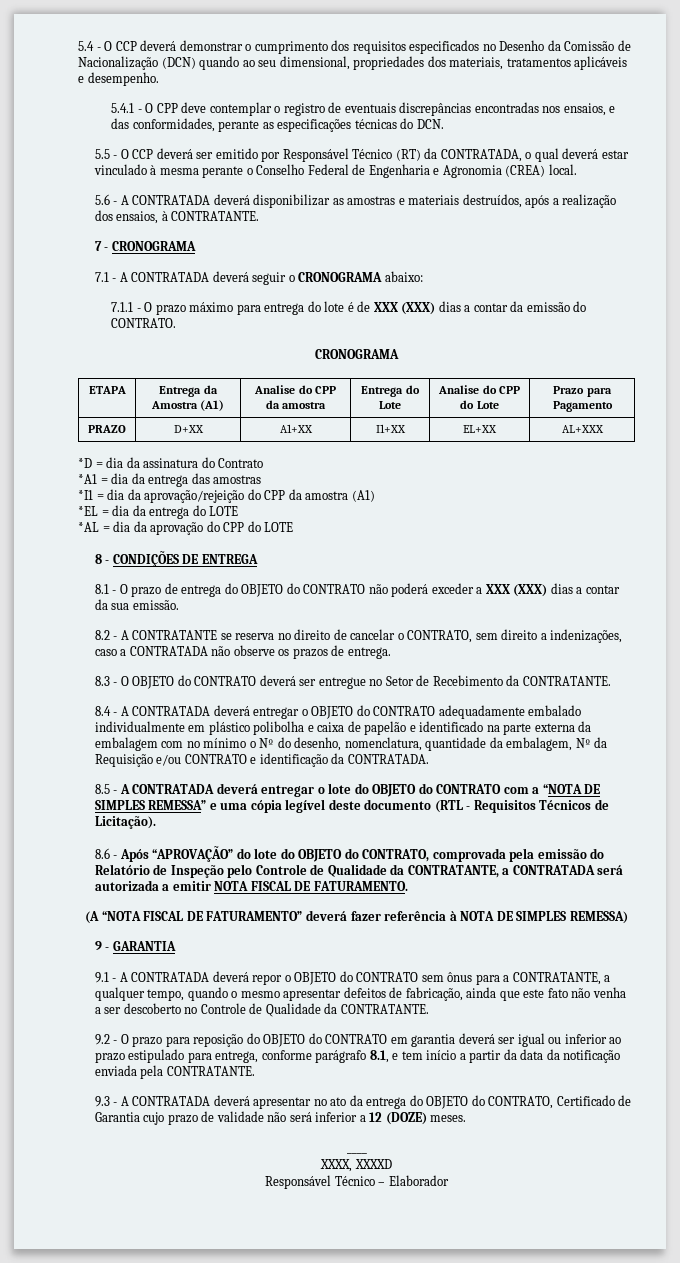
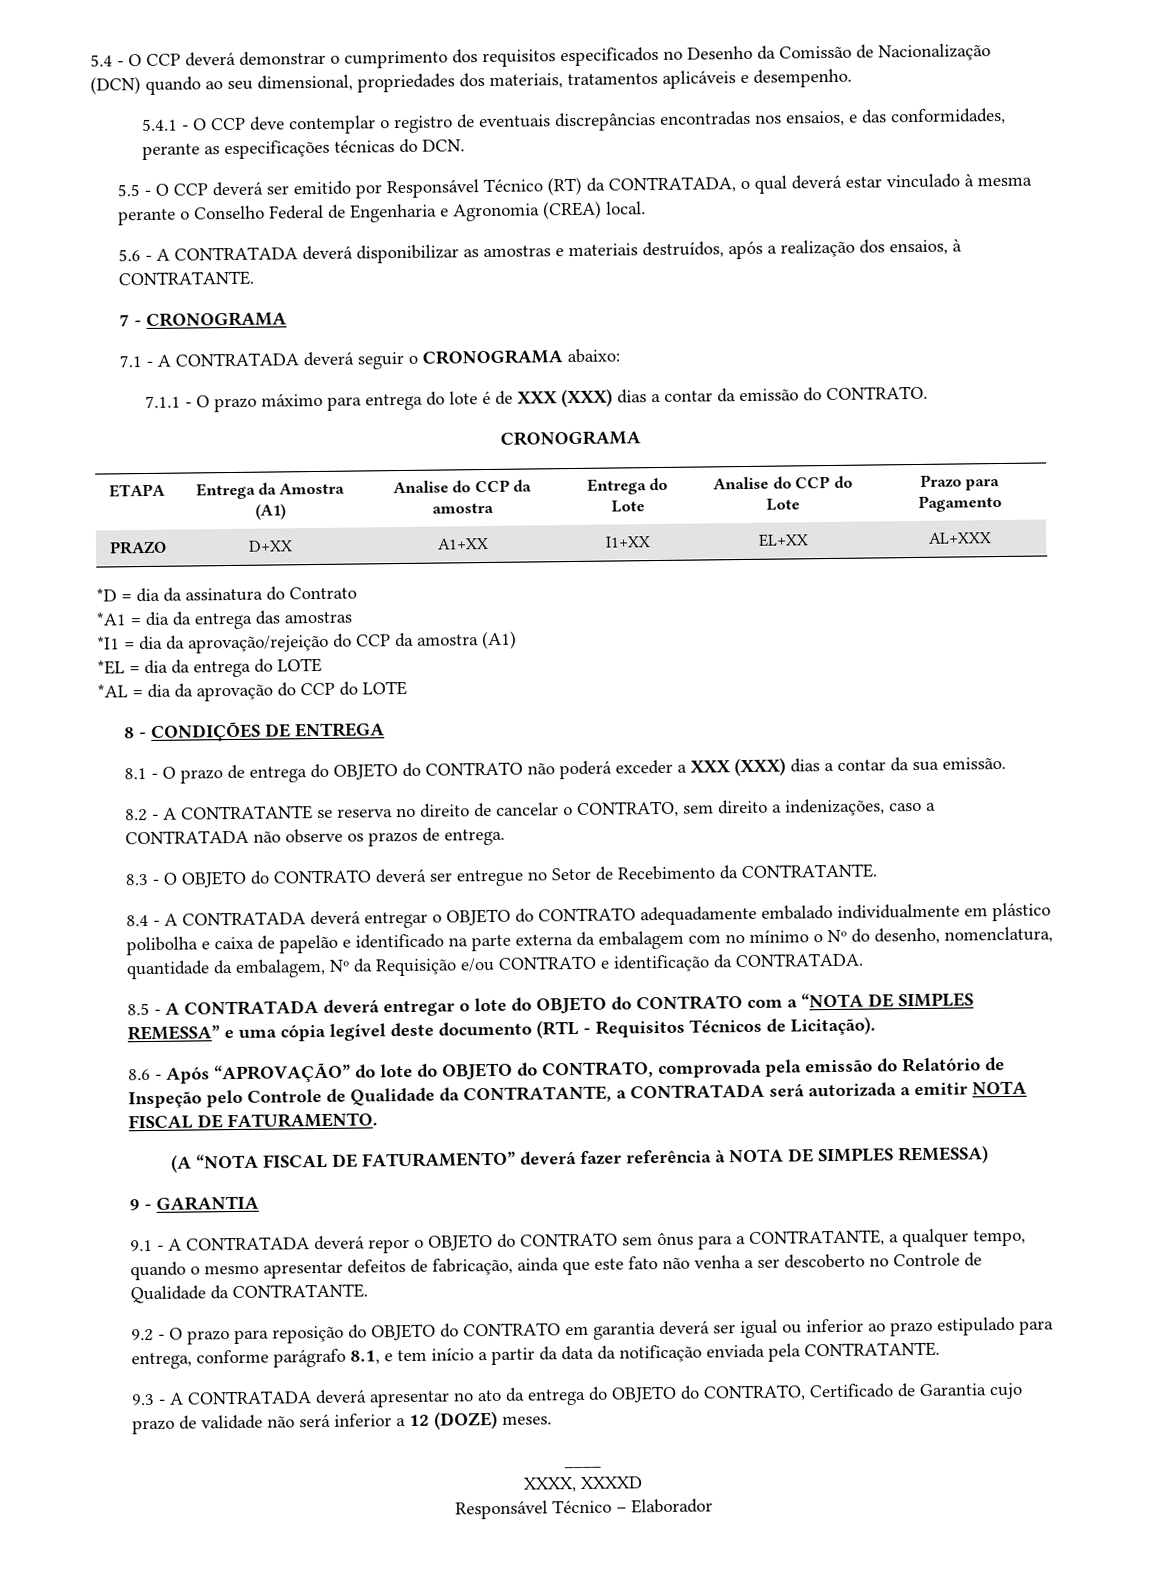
[156,103,178,113] CPP -> [211,117,247,131] CCP
[314,386,336,394] CPP -> [474,479,510,493] CCP
[498,386,520,394] CPP -> [795,475,831,489] CCP
[264,490,286,500] CPP -> [356,634,391,647] CCP
[223,522,245,532] CPP -> [300,682,335,696] CCP

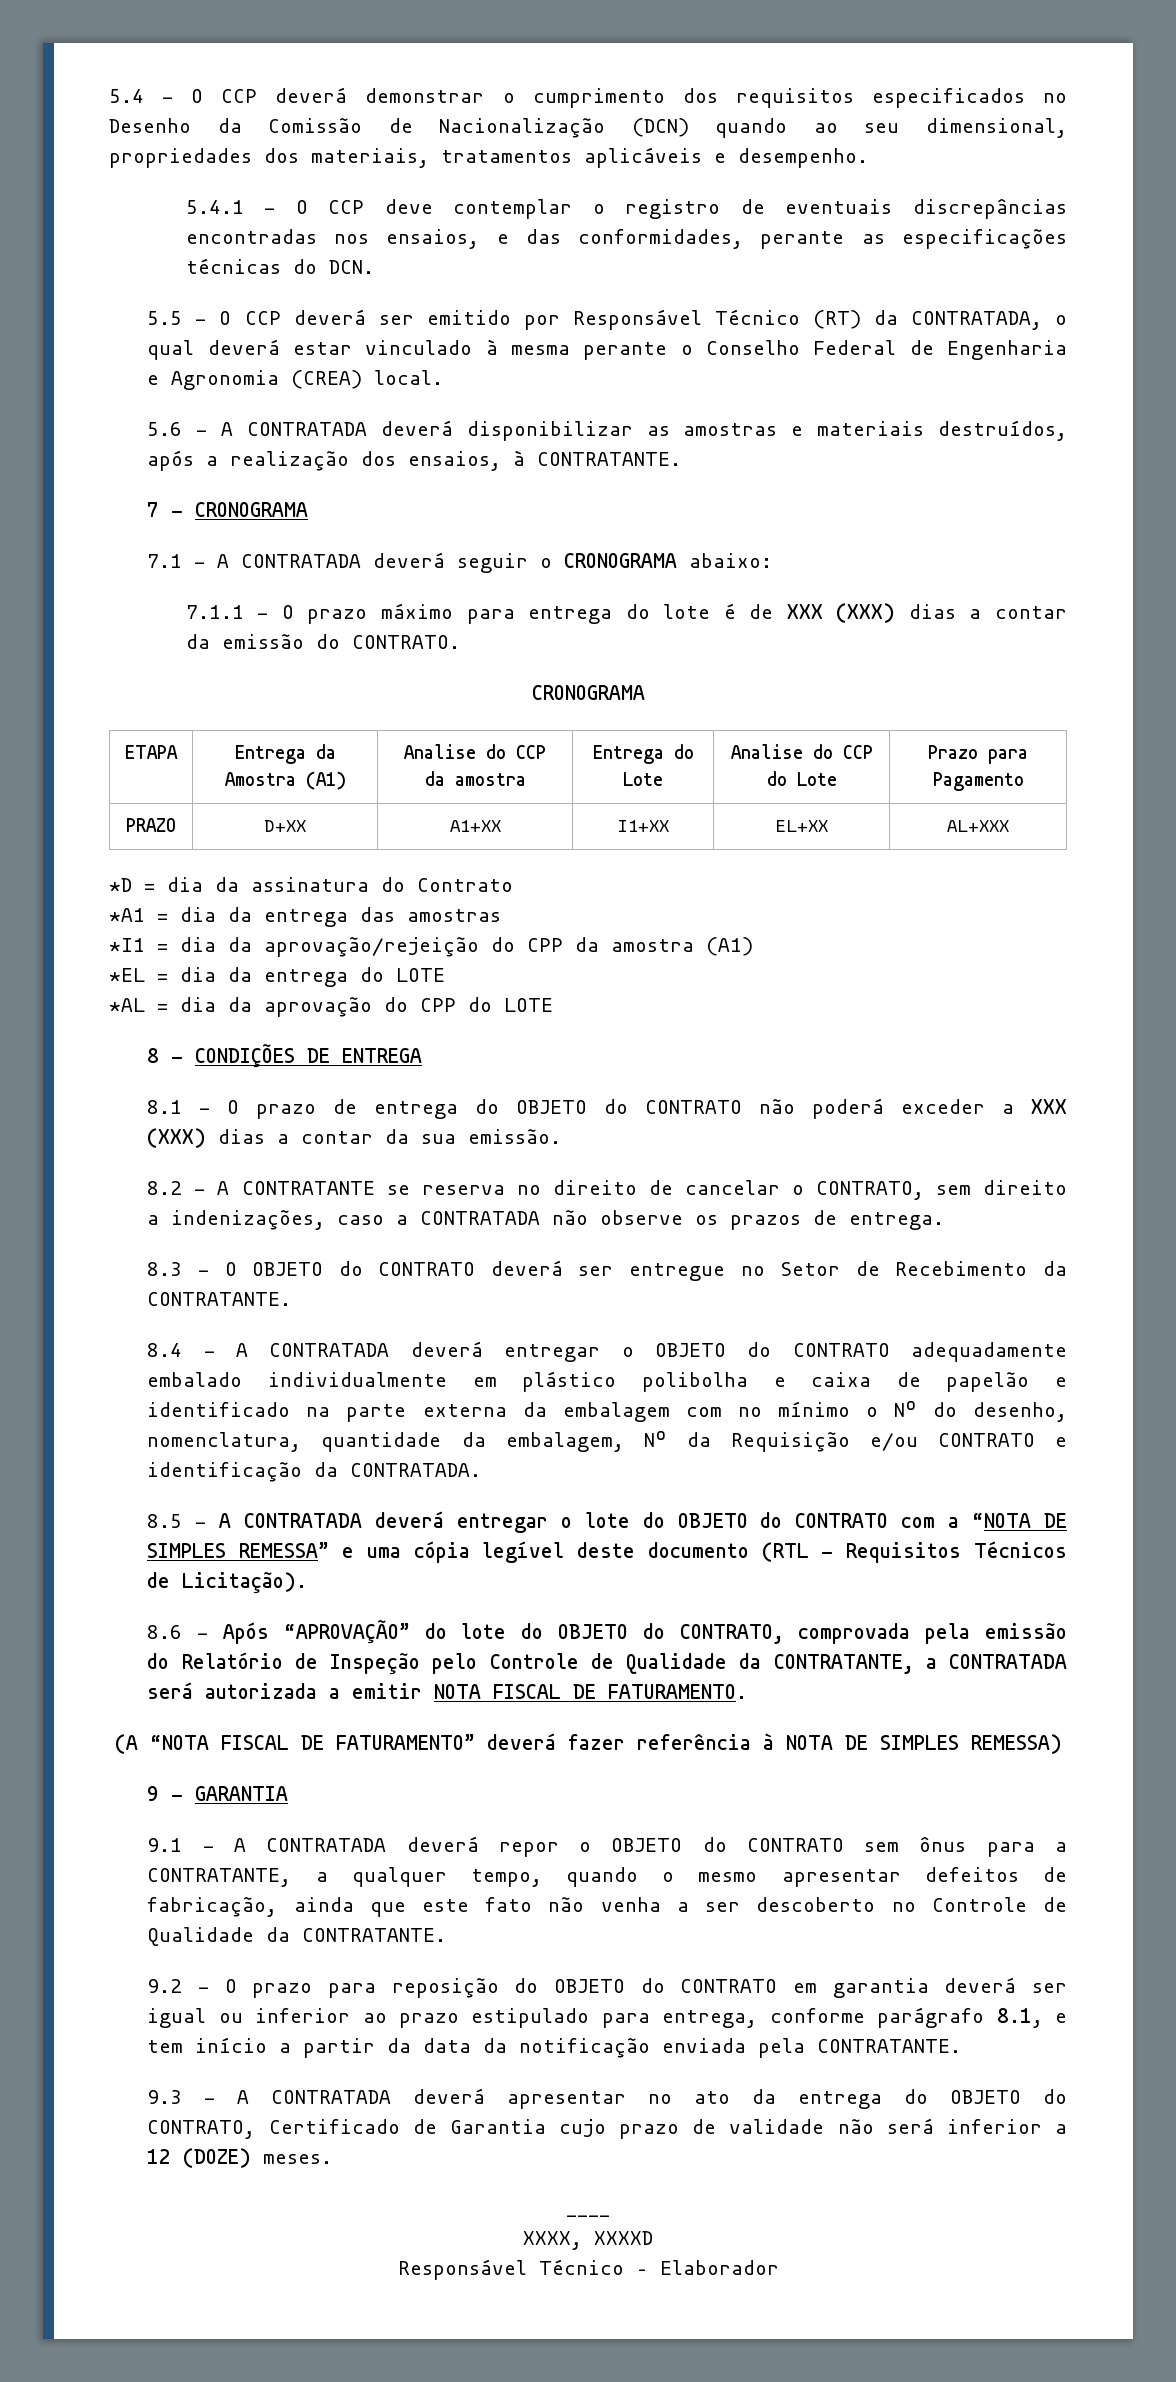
[356,634,391,647] CCP -> [527,938,563,952] CPP
[300,682,335,696] CCP -> [420,998,456,1012] CPP

